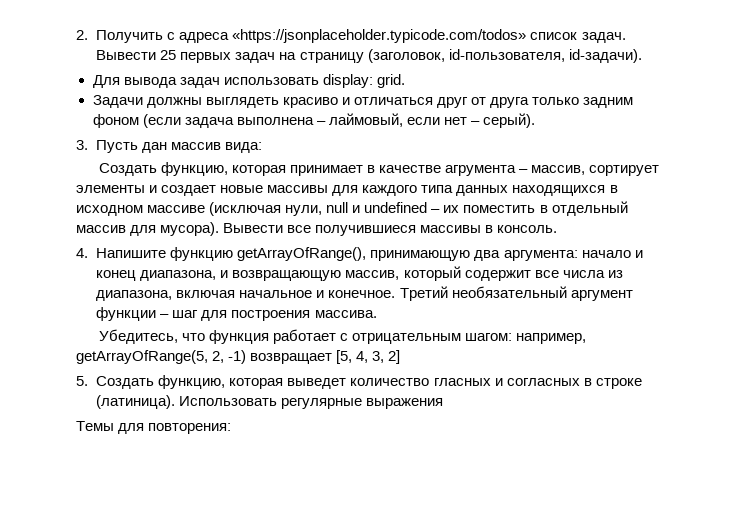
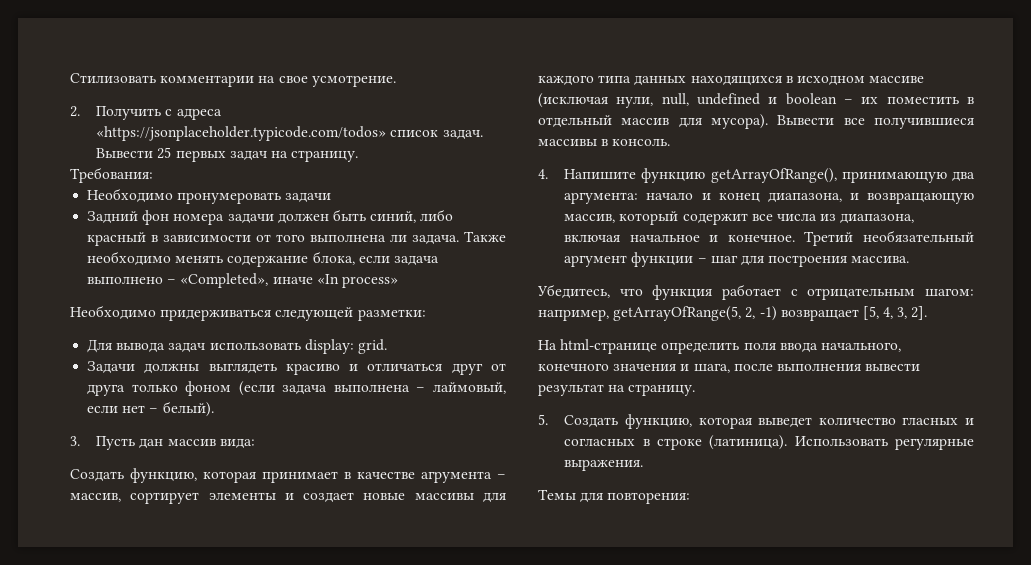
(76, 35) none -> [70,73,396,87] Стилизовать комментарии на свое усмотрение. //
[299,49,642,63] страницу (заголовок, id-пользователя, id-задачи). -> [291,150,359,162] [70,167,153,183] [87,188,332,204] [87,209,454,225] [87,231,506,246] [87,251,439,267] [87,273,398,288] [70,305,426,321] страницу. // Требования: // Необходимо пронумеровать задачи // Задний фон номера задачи должен быть синий, либо красный в зависимости от того выполнена ли задача. Также необходимо менять содержание блока, если задача выполнено – «Completed», иначе «In process» // Необходимо придерживаться следующей разметки:
[583,97,633,108] задним -> (178, 388) none
[482,113,535,128] серый). -> [162,401,214,417] белый).
[326,202,428,213] null и undefined -> [661,93,837,106] null, undefined и boolean
[388,350,401,364] 2] -> [911,306,928,320] [538,339,901,354] [538,363,921,373] [538,384,696,396] 2]. // На html-странице определить поля ввода начального, конечного значения и шага, после выполнения вывести результат на страницу.
[366,398,444,409] выражения -> [564,459,644,471] выражения.

